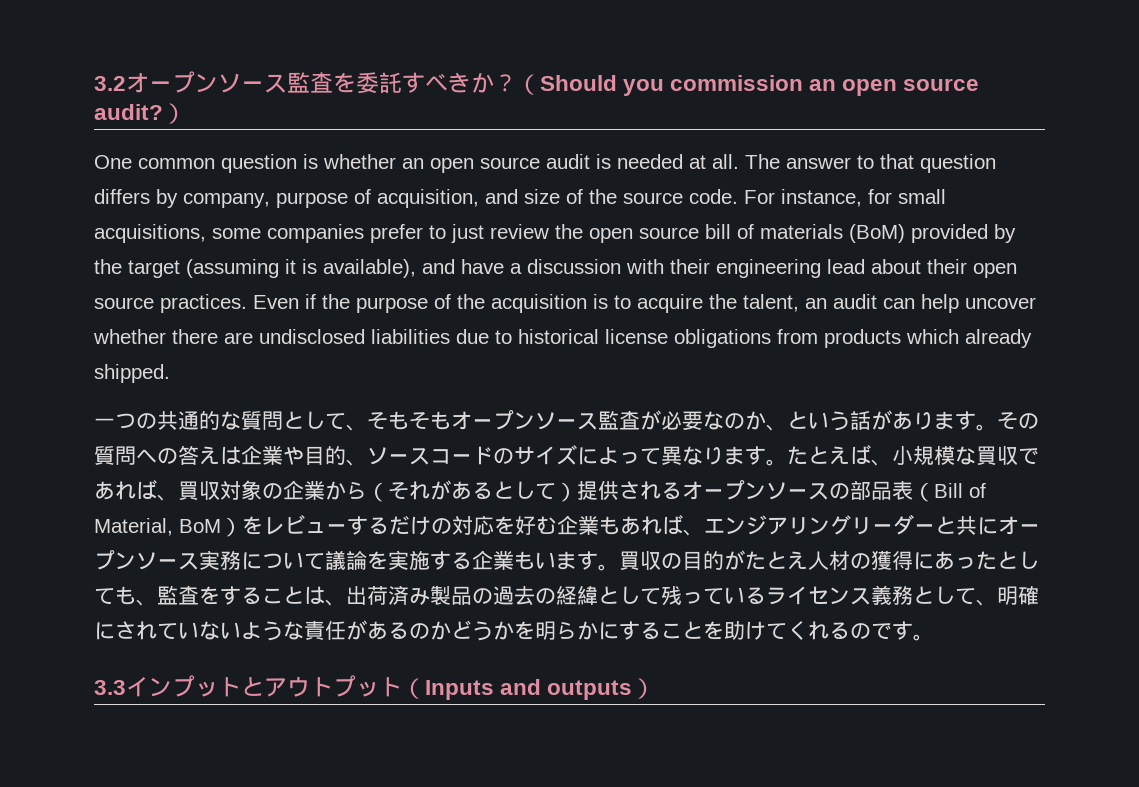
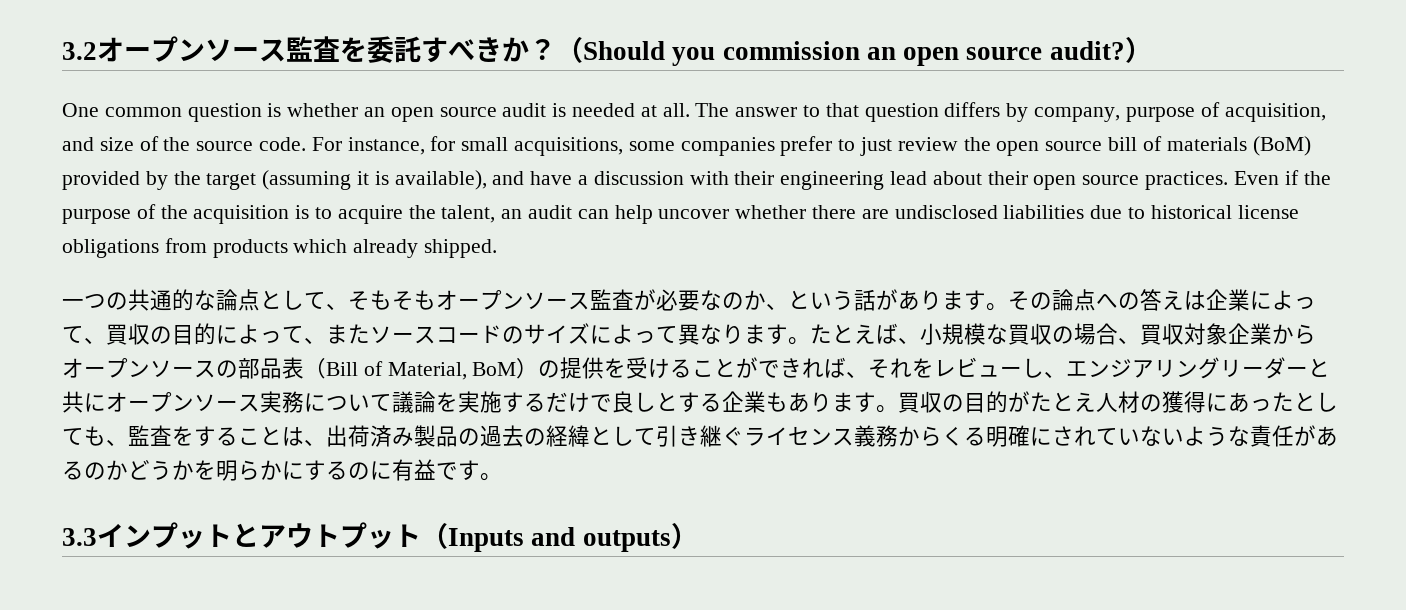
[241,411,283,430] 質問 -> [216,289,260,311] 論点
[94,446,136,465] 質問 -> [1052,289,1096,311] 論点
[283,446,367,466] や目的、 -> [1250,290,1316,310] [62,323,370,345] によって、買収の目的によって、また
[1018,448,1039,465] [94,480,157,500] であれば -> [1052,323,1118,345] の場合
[262,483,283,499] の -> (1228, 334) none
[367,480,682,502] （それがあるとして）提供される -> (1316, 334) none
[242,515,683,535] をレビューするだけの対応を好む企業もあれば -> [538,357,1045,379] の提供を受けることができれば、それをレビューし
[472,550,556,570] 企業もい -> [546,391,832,413] だけで良しとする企業もあり
[661,586,766,606] 残っている -> [656,425,744,447] 引き継ぐ
[913,586,997,606] として、 -> [898,426,986,447] からくる
[661,621,871,640] ことを助けてくれるの -> [348,459,436,481] のに有益

